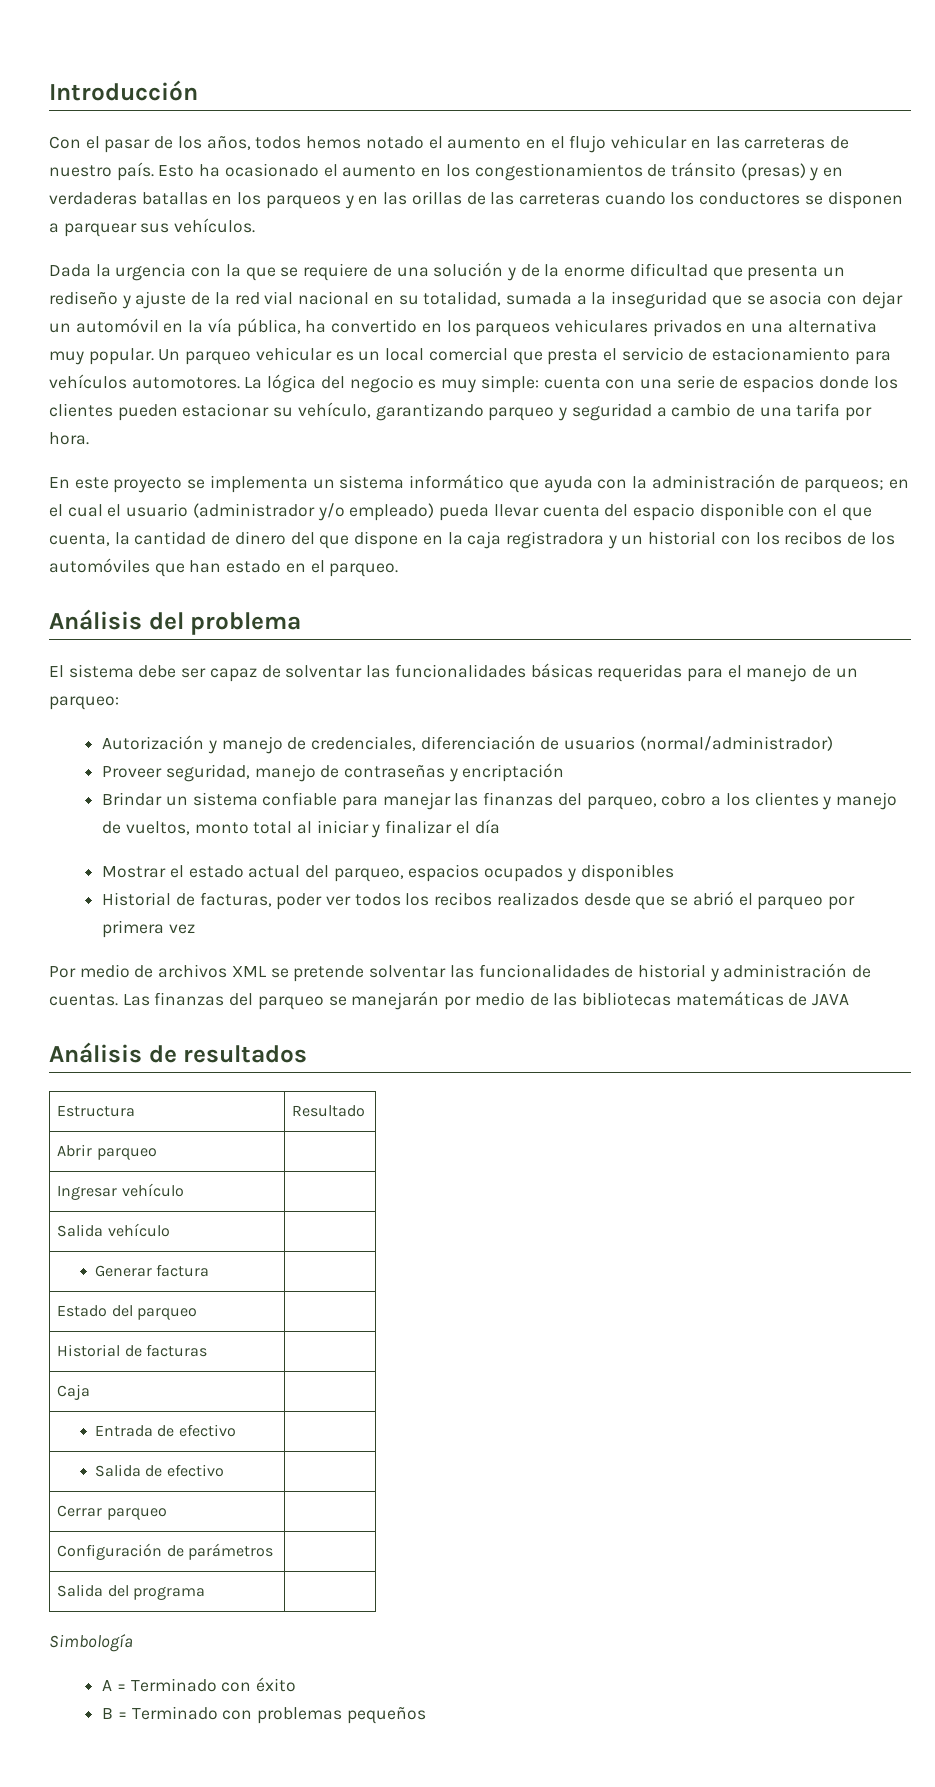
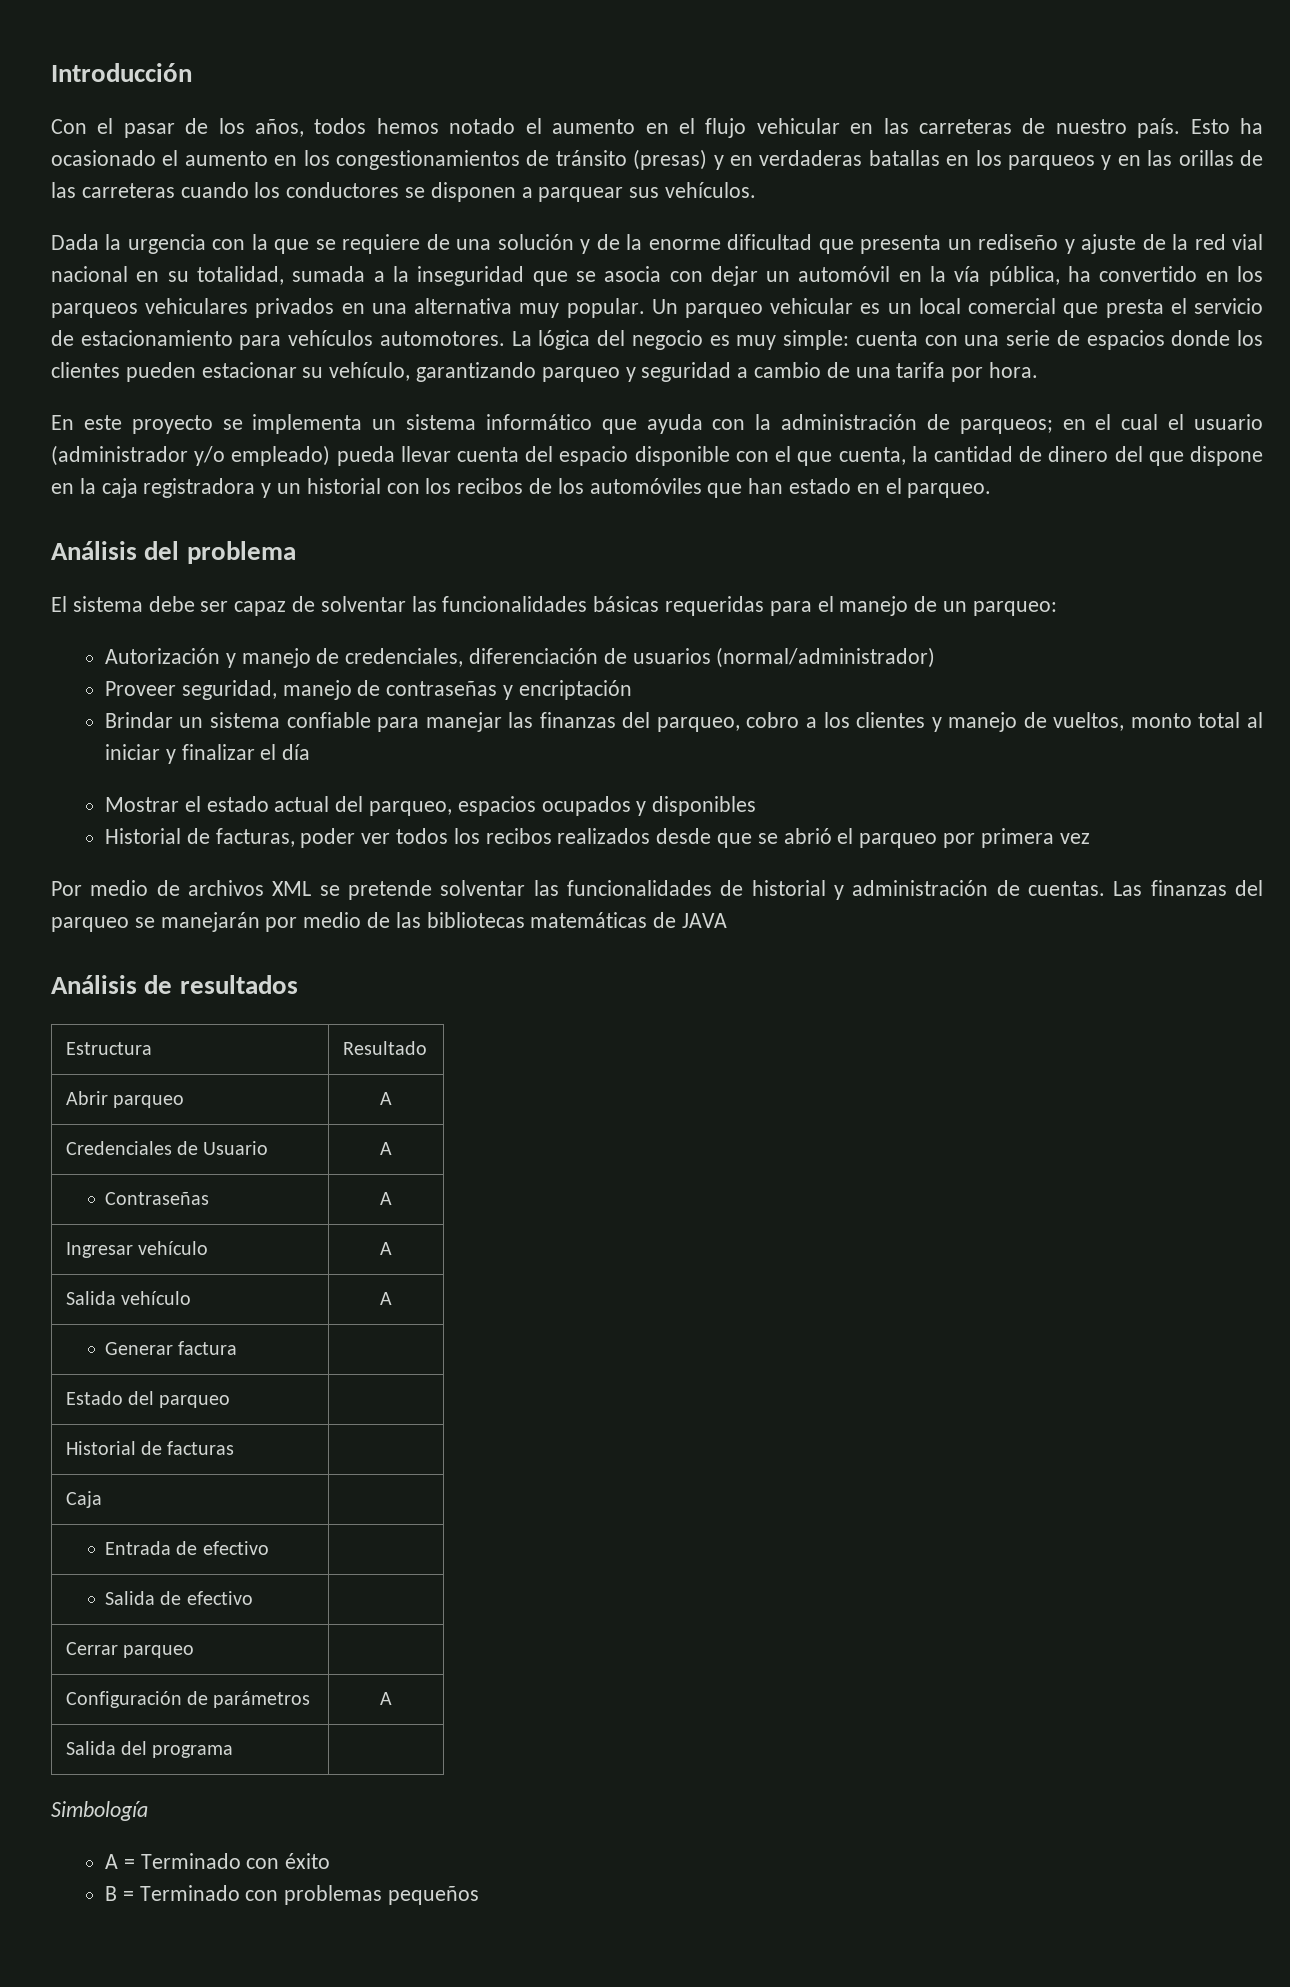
(157, 1154) none -> [380,1092,392,1105] [65,1141,269,1155] [380,1142,392,1155] [105,1192,210,1205] [380,1192,392,1205] A // Credenciales de Usuario | A // Contraseñas | A
(184, 1190) none -> [380,1242,392,1255] A
(170, 1230) none -> [380,1292,392,1305] A
(273, 1551) none -> [380,1692,392,1705] A

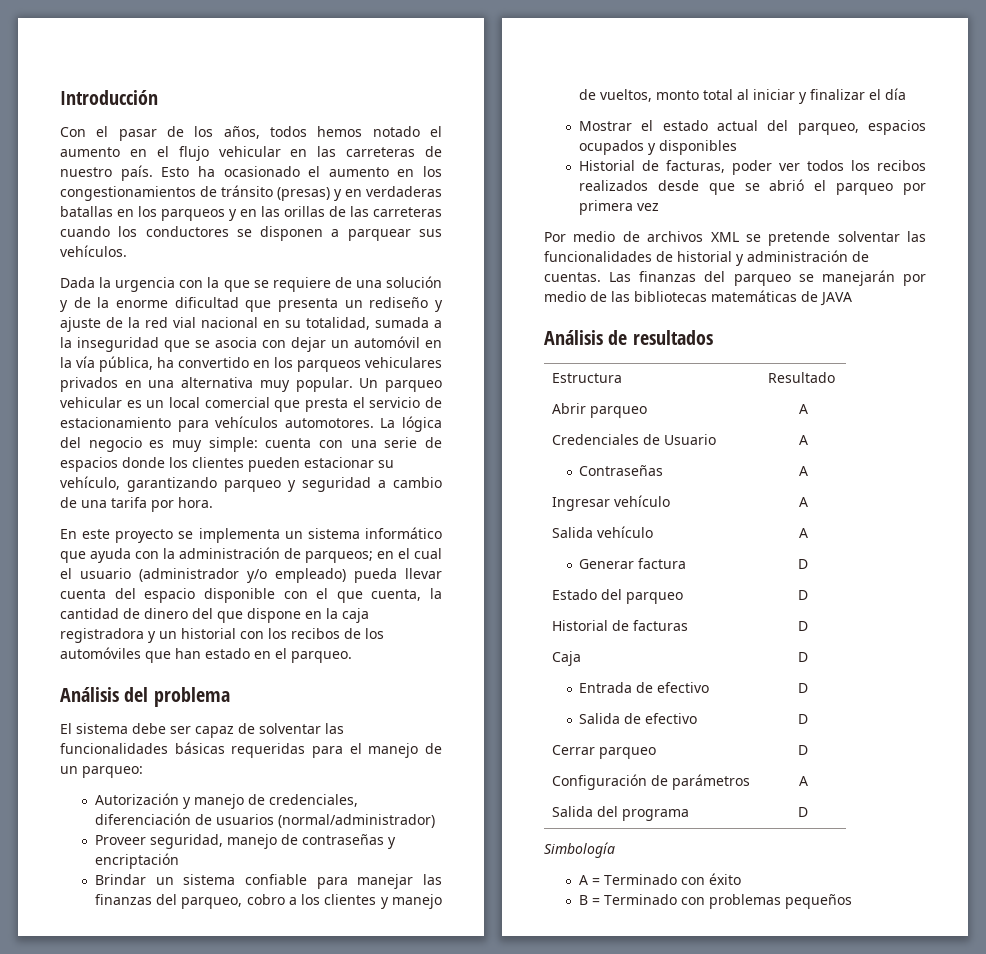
(238, 1348) none -> [798,559,808,569] D
(231, 1401) none -> [798,590,808,600] D
(235, 1448) none -> [798,621,808,631] D
(102, 1499) none -> [798,652,808,662] D
(269, 1548) none -> [798,683,808,693] D
(253, 1598) none -> [798,714,808,724] D
(194, 1651) none -> [798,745,808,755] D
(234, 1751) none -> [798,807,808,817] D

